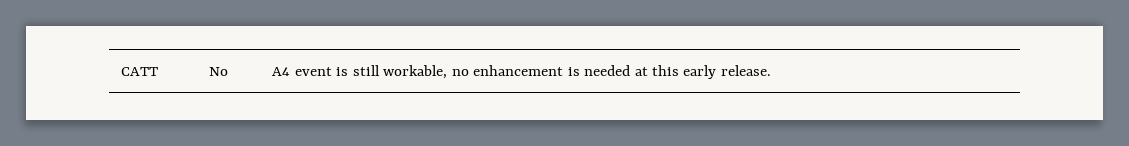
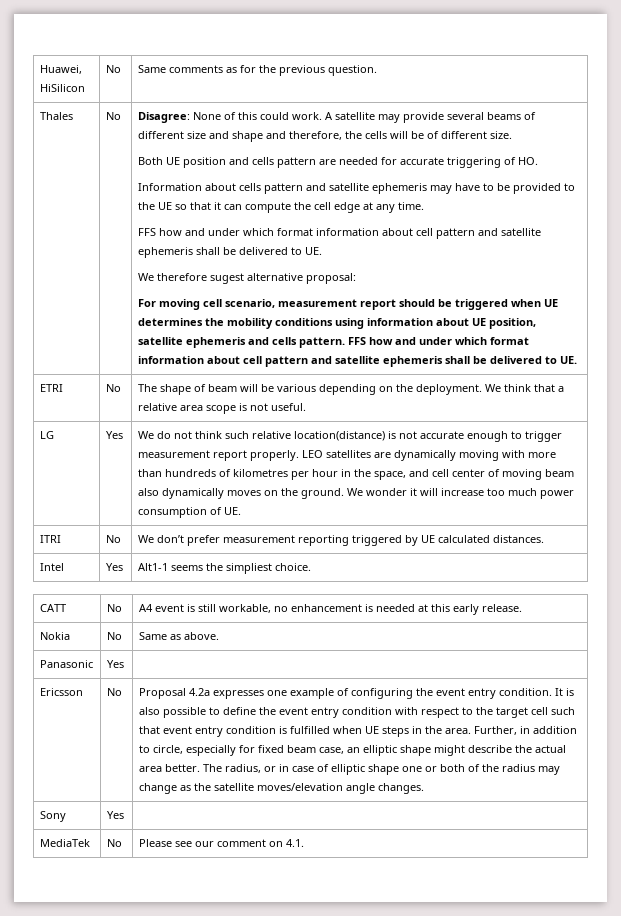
(121, 71) none -> [39,65,82,74] [39,84,85,92] [105,65,121,73] [137,65,377,76] [39,112,73,120] [105,112,121,120] [137,112,536,123] [137,131,512,142] [137,157,538,168] [137,183,575,194] [137,202,424,213] [137,228,541,239] [137,247,322,258] [137,273,356,284] [137,299,558,310] [137,318,536,329] [137,337,529,348] [137,356,577,367] [39,384,63,392] [105,384,121,392] [137,384,564,395] [137,403,306,414] [39,431,54,439] [105,431,123,439] [137,431,562,442] [137,450,556,461] [137,469,574,480] [137,488,574,499] [137,507,241,518] [39,535,61,543] [105,535,121,543] [137,535,544,546] [39,563,64,571] [105,563,123,571] [137,563,311,574] Huawei, HiSilicon | No | Same comments as for the previous question. // Thales | No | Disagree: None of this could work. A satellite may provide several beams of different size and shape and therefore, the cells will be of different size. // Both UE position and cells pattern are needed for accurate triggering of HO. // Information about cells pattern and satellite ephemeris may have to be provided to the UE so that it can compute the cell edge at any time. // FFS how and under which format information about cell pattern and satellite ephemeris shall be delivered to UE. // We therefore sugest alternative proposal: // For moving cell scenario, measurement report should be triggered when UE determines the mobility conditions using information about UE position, satellite ephemeris and cells pattern. FFS how and under which format information about cell pattern and satellite ephemeris shall be delivered to UE. // ETRI | No | The shape of beam will be various depending on the deployment. We think that a relative area scope is not useful. // LG | Yes | We do not think such relative location(distance) is not accurate enough to trigger measurement report properly. LEO satellites are dynamically moving with more than hundreds of kilometres per hour in the space, and cell center of moving beam also dynamically moves on the ground. We wonder it will increase too much power consumption of UE. // ITRI | No | We don’t prefer measurement reporting triggered by UE calculated distances. // Intel | Yes | Alt1-1 seems the simpliest choice. //
(771, 70) none -> [39,632,70,640] [106,632,122,640] [138,632,219,640] [39,660,93,668] [106,660,124,668] [39,688,83,696] [106,688,122,696] [138,688,574,699] [138,707,575,718] [138,726,577,737] [138,745,566,756] [138,764,560,775] [138,783,424,794] [39,811,66,822] [106,811,124,819] [39,839,90,847] [106,839,122,847] [138,839,304,847] // Nokia | No | Same as above. // Panasonic | Yes | // Ericsson | No | Proposal 4.2a expresses one example of configuring the event entry condition. It is also possible to define the event entry condition with respect to the target cell such that event entry condition is fulfilled when UE steps in the area. Further, in addition to circle, especially for fixed beam case, an elliptic shape might describe the actual area better. The radius, or in case of elliptic shape one or both of the radius may change as the satellite moves/elevation angle changes. // Sony | Yes | // MediaTek | No | Please see our comment on 4.1.

